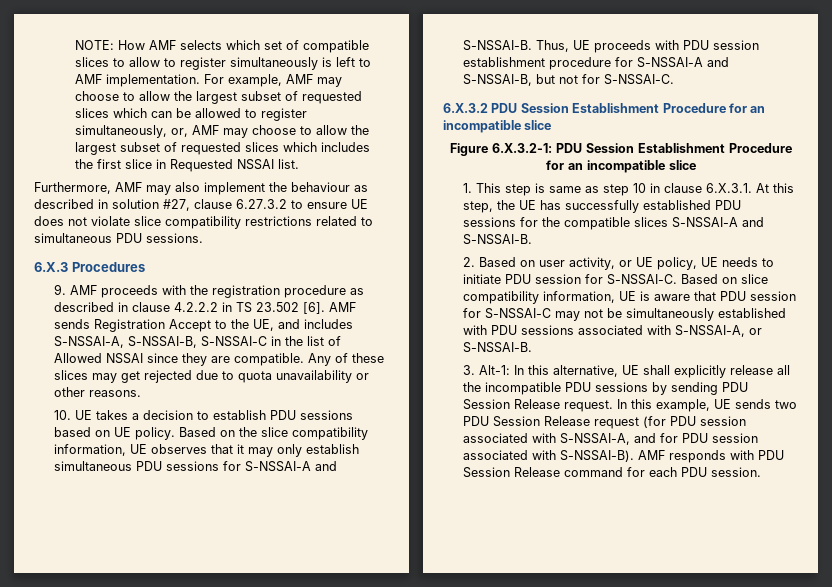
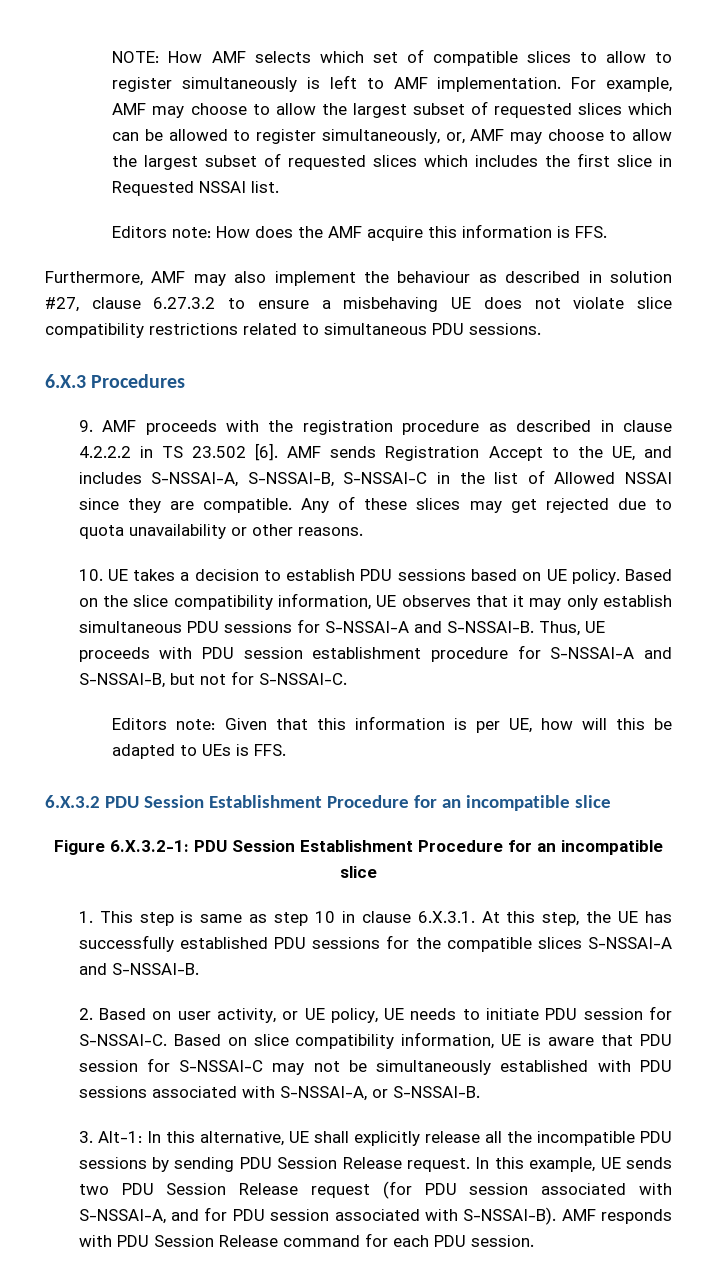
(299, 164) none -> [112,224,608,241] // Editors note: How does the AMF acquire this information is FFS.
(347, 205) none -> [321,297,439,312] a misbehaving
(675, 79) none -> [112,716,672,733] [112,744,287,759] // Editors note: Given that this information is per UE, how will this be adapted to UEs is FFS.

